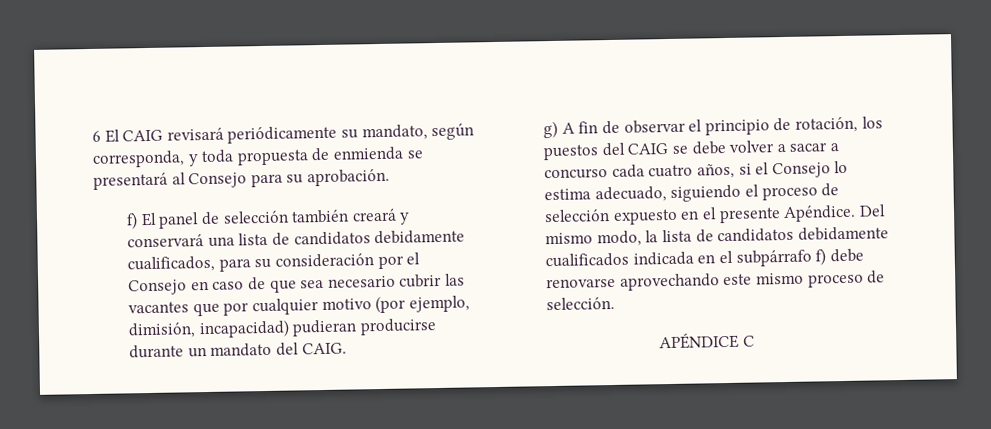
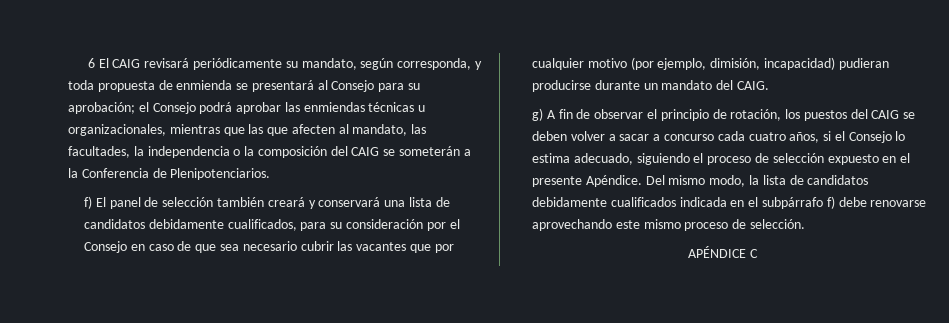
[306,168,390,187] aprobación. -> [68,102,426,114] [68,124,427,136] [68,146,471,158] [68,168,271,180] aprobación; el Consejo podrá aprobar las enmiendas técnicas u organizacionales, mientras que las que afecten al mandato, las facultades, la independencia o la composición del CAIG se someterán a la Conferencia de Plenipotenciarios.
[691,141,726,155] debe -> [532,131,568,141] deben

